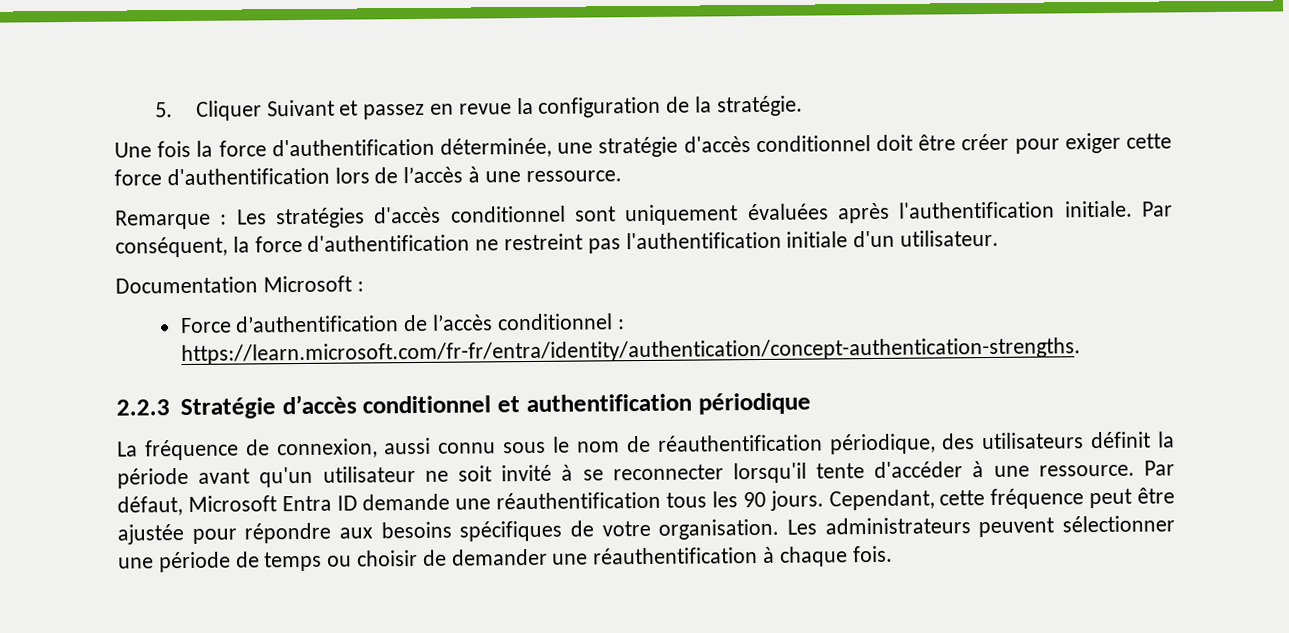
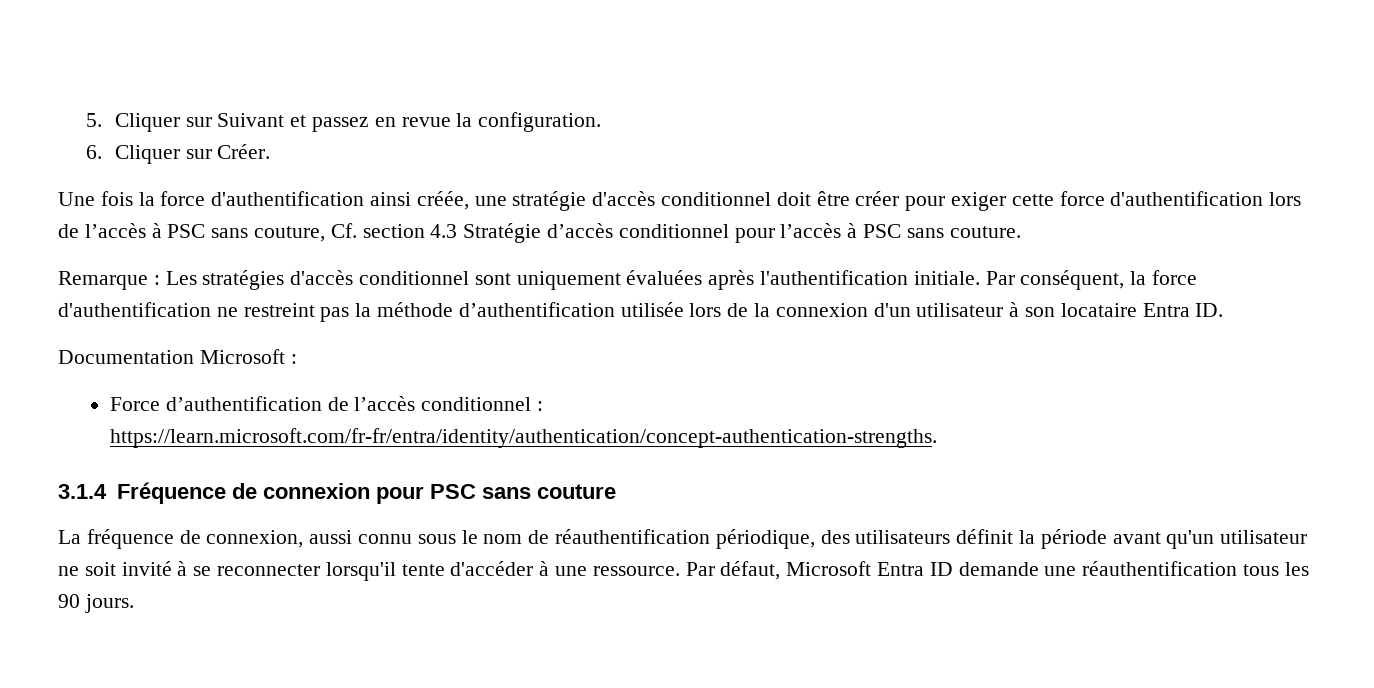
(262, 110) none -> [185,117,212,127] sur
[538,95,803,118] configuration de la stratégie. -> [478,112,602,132] [86,144,271,164] configuration. // 6. Cliquer sur Créer.
[439,137,552,158] déterminée, -> [370,191,469,210] ainsi créée,
[484,170,622,183] une ressource. -> [167,223,1021,243] PSC sans couture, Cf. section 4.3 Stratégie d’accès conditionnel pour l’accès à PSC sans couture.
[625,229,1000,250] l'authentification initiale d'un utilisateur. -> [355,302,1224,317] la méthode d’authentification utilisée lors de la connexion d'un utilisateur à son locataire Entra ID.
[116,392,811,420] 2.2.3 Stratégie d’accès conditionnel et authentification périodique -> [58,482,616,504] 3.1.4 Fréquence de connexion pour PSC sans couture
[828,487,1175,511] [117,515,1175,545] [118,545,893,573] Cependant, cette fréquence peut être ajustée pour répondre aux besoins spécifiques de votre organisation. Les administrateurs peuvent sélectionner une période de temps ou choisir de demander une réauthentification à chaque fois. -> (134, 603) none

